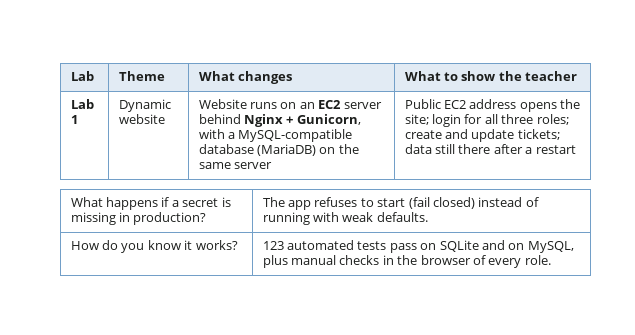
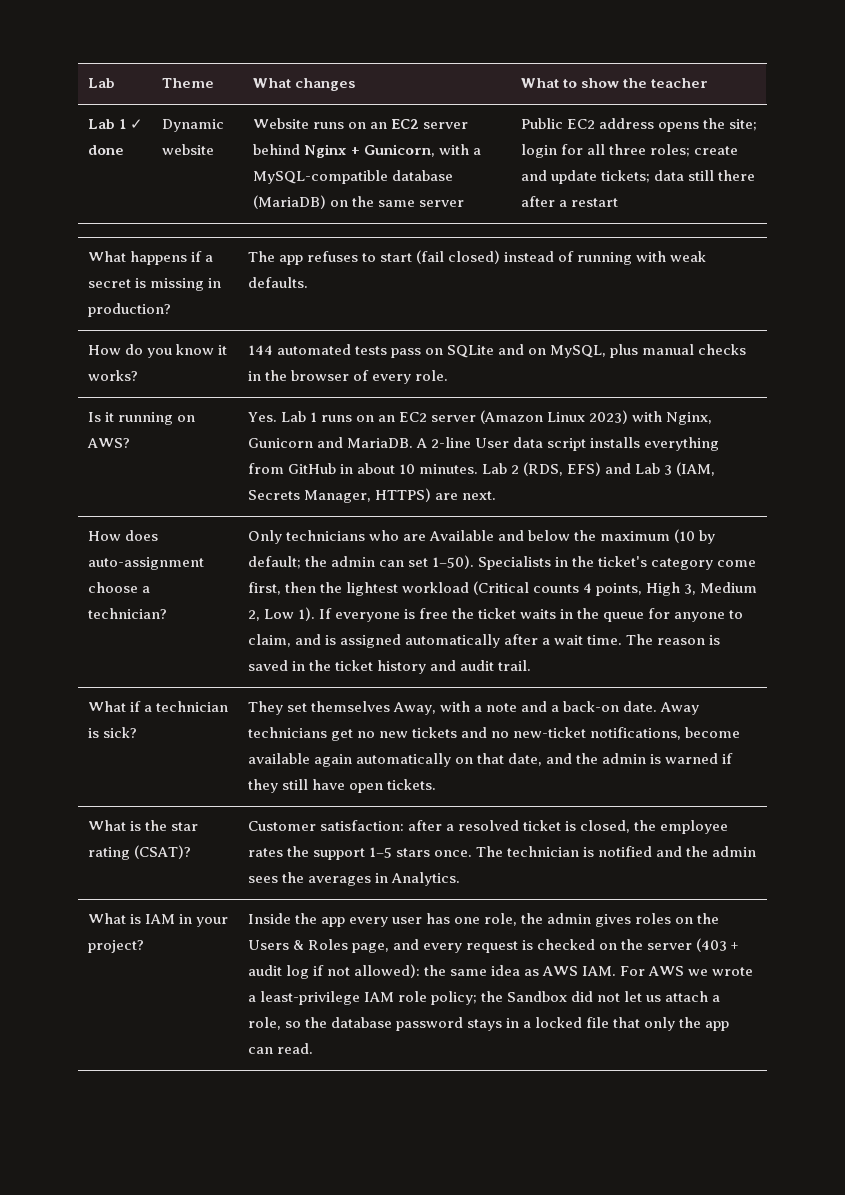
(78, 119) none -> [129,119,143,129] [87,145,124,155] ✓ done
[262,241,284,250] 123 -> [247,345,273,355] 144
(551, 260) none -> [87,412,195,425] [86,438,130,448] [247,410,713,425] [247,437,720,451] [247,462,716,476] [247,488,496,503] [87,530,158,541] [87,557,204,570] [87,582,150,593] [87,608,167,619] [247,529,716,544] [247,555,757,570] [247,581,758,596] [247,607,744,622] [247,634,721,648] [247,660,532,674] [87,701,228,712] [87,727,137,738] [247,701,700,715] [247,727,741,741] [247,753,734,767] [247,779,436,793] [87,820,198,831] [87,845,191,860] [247,820,729,834] [247,846,757,860] [247,872,460,886] [87,913,228,927] [87,940,144,953] [247,913,720,927] [247,938,740,953] [247,964,754,979] [247,991,721,1005] [247,1017,730,1031] [247,1043,313,1054] // Is it running on AWS? | Yes. Lab 1 runs on an EC2 server (Amazon Linux 2023) with Nginx, Gunicorn and MariaDB. A 2-line User data script installs everything from GitHub in about 10 minutes. Lab 2 (RDS, EFS) and Lab 3 (IAM, Secrets Manager, HTTPS) are next. // How does auto-assignment choose a technician? | Only technicians who are Available and below the maximum (10 by default; the admin can set 1–50). Specialists in the ticket's category come first, then the lightest workload (Critical counts 4 points, High 3, Medium 2, Low 1). If everyone is free the ticket waits in the queue for anyone to claim, and is assigned automatically after a wait time. The reason is saved in the ticket history and audit trail. // What if a technician is sick? | They set themselves Away, with a note and a back-on date. Away technicians get no new tickets and no new-ticket notifications, become available again automatically on that date, and the admin is warned if they still have open tickets. // What is the star rating (CSAT)? | Customer satisfaction: after a resolved ticket is closed, the employee rates the support 1–5 stars once. The technician is notified and the admin sees the averages in Analytics. // What is IAM in your project? | Inside the app every user has one role, the admin gives roles on the Users & Roles page, and every request is checked on the server (403 + audit log if not allowed): the same idea as AWS IAM. For AWS we wrote a least-privilege IAM role policy; the Sandbox did not let us attach a role, so the database password stays in a locked file that only the app can read.

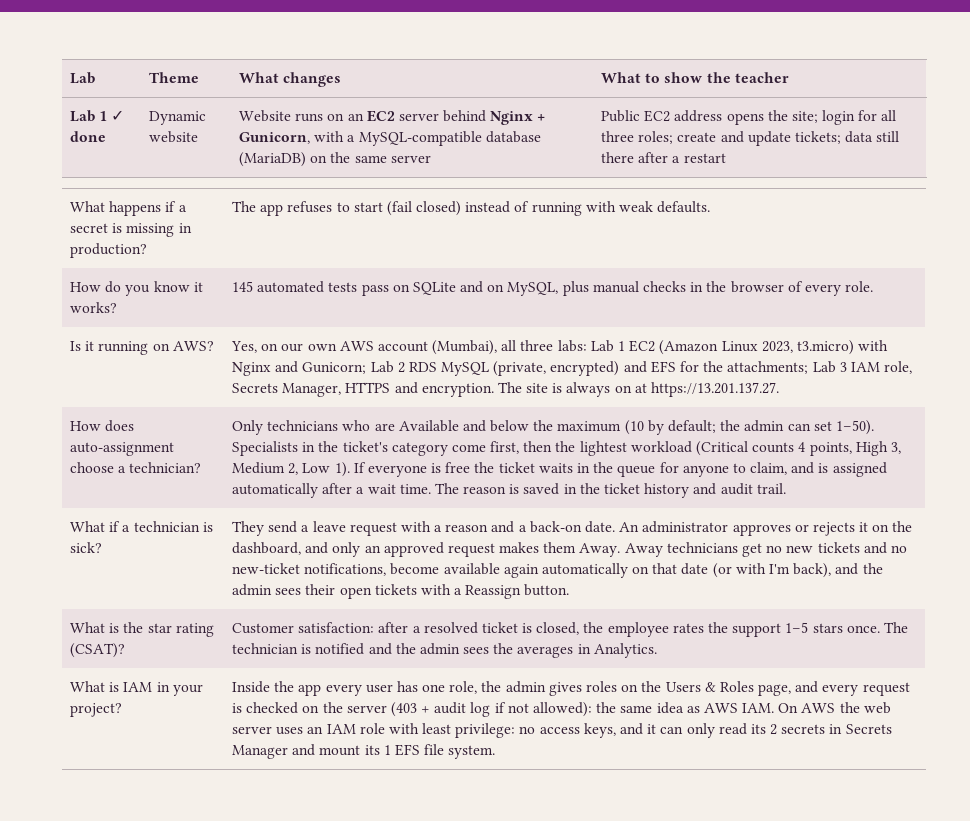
[247,345,273,355] 144 -> [231,281,253,292] 145
[247,410,713,425] [247,437,720,451] [247,462,716,476] [247,488,496,503] Yes. Lab 1 runs on an EC2 server (Amazon Linux 2023) with Nginx, Gunicorn and MariaDB. A 2-line User data script installs everything from GitHub in about 10 minutes. Lab 2 (RDS, EFS) and Lab 3 (IAM, Secrets Manager, HTTPS) are next. -> [230,340,889,355] [231,361,913,376] [231,382,779,397] Yes, on our own AWS account (Mumbai), all three labs: Lab 1 EC2 (Amazon Linux 2023, t3.micro) with Nginx and Gunicorn; Lab 2 RDS MySQL (private, encrypted) and EFS for the attachments; Lab 3 IAM role, Secrets Manager, HTTPS and encryption. The site is always on at https://13.201.137.27.
[286,701,517,715] set themselves Away, with a note -> [268,521,489,536] send a leave request with a reason
(658, 706) none -> [619,521,913,536] [231,542,621,557] An administrator approves or rejects it on the dashboard, and only an approved request makes them Away.
[507,753,734,766] [247,779,436,793] date, and the admin is warned if they still have open tickets. -> [681,563,883,578] [231,584,570,599] date (or with I'm back), and the admin sees their open tickets with a Reassign button.
[620,966,754,976] [247,991,721,1005] [247,1017,730,1031] [247,1043,313,1054] For AWS we wrote a least-privilege IAM role policy; the Sandbox did not let us attach a role, so the database password stays in a locked file that only the app can read. -> [778,702,891,714] [231,723,892,738] [231,744,496,759] On AWS the web server uses an IAM role with least privilege: no access keys, and it can only read its 2 secrets in Secrets Manager and mount its 1 EFS file system.

